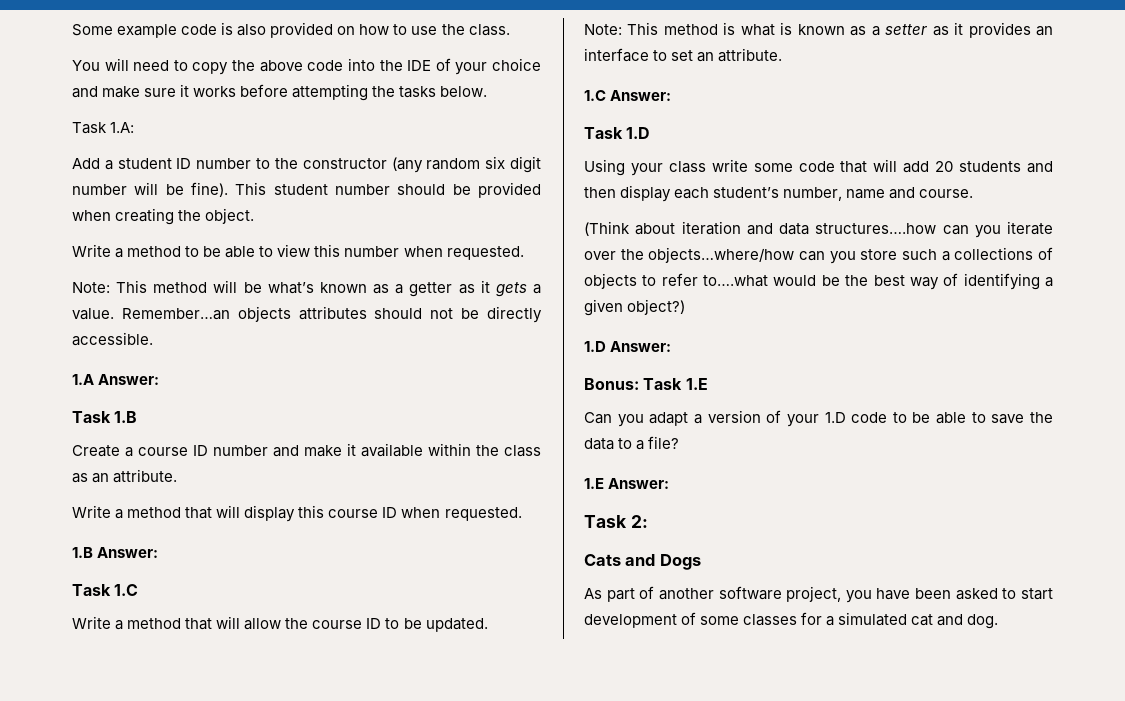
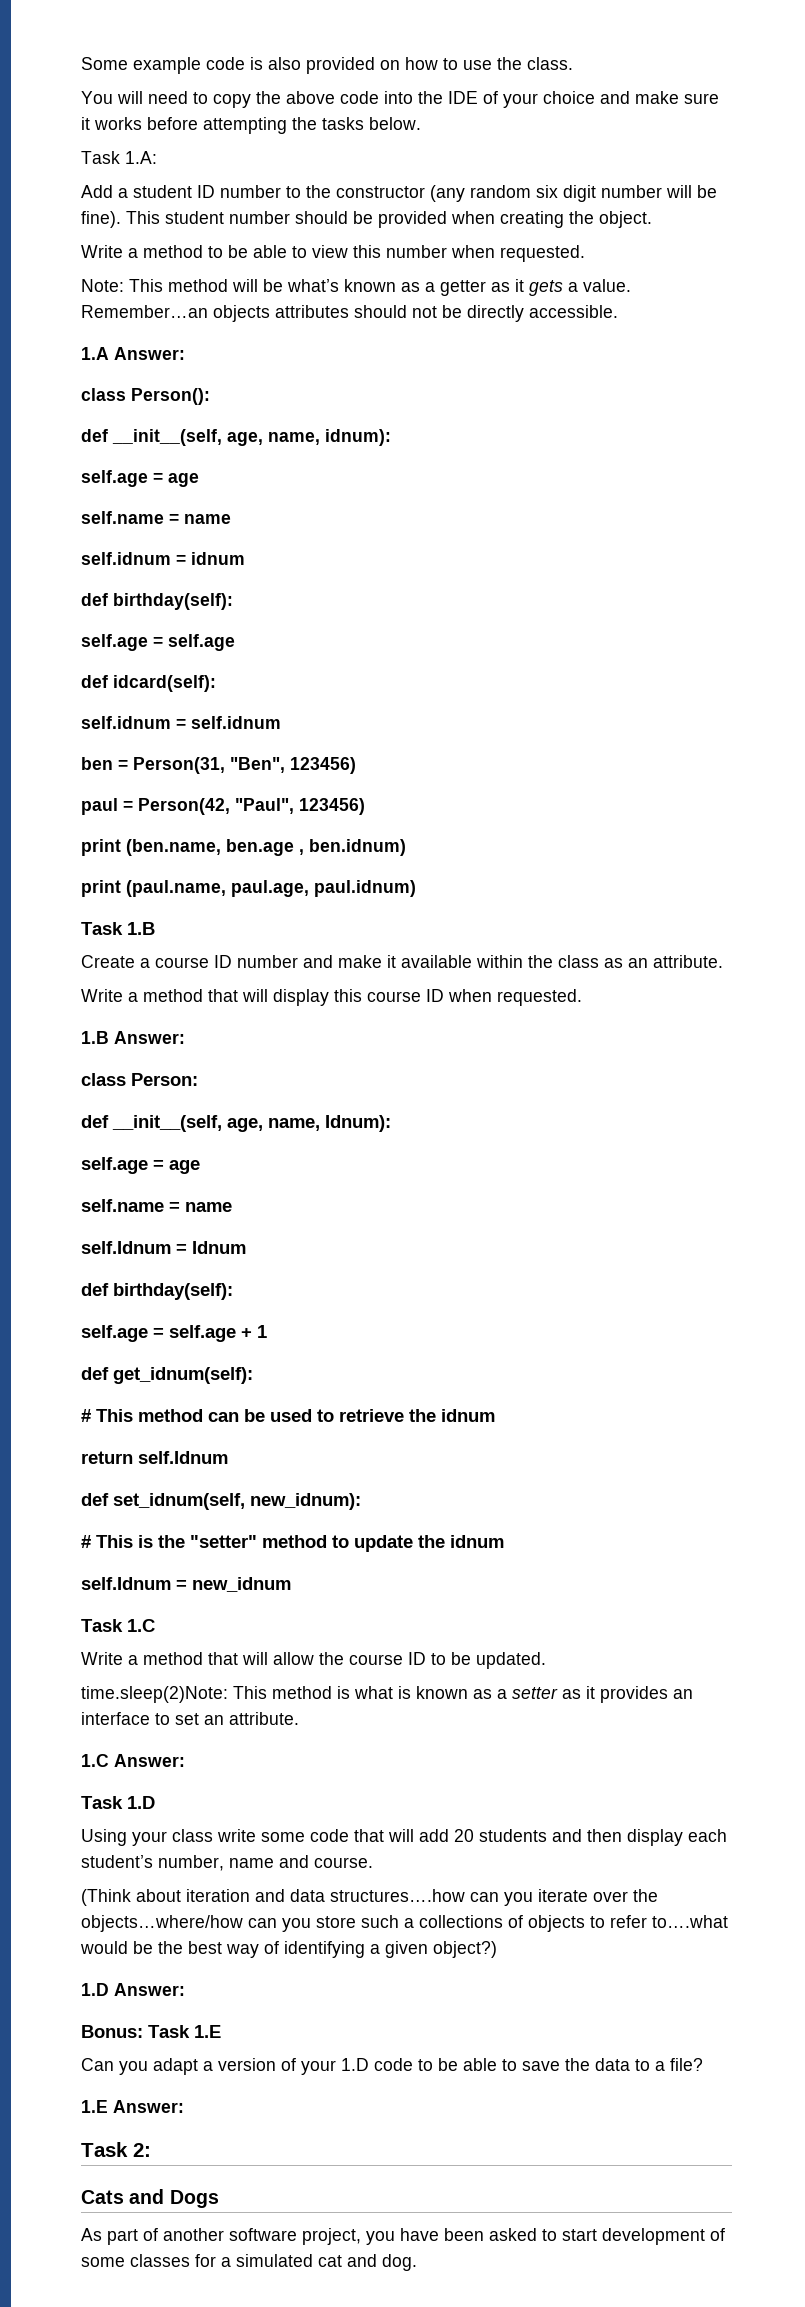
(160, 379) none -> [81,388,210,405] [81,429,391,446] [81,470,199,487] [81,511,231,524] [81,552,245,565] [81,593,233,610] [81,634,235,651] [81,675,216,692] [81,716,281,729] [81,757,356,774] [81,798,365,815] [81,839,406,856] [81,880,416,897] // class Person(): // def __init__(self, age, name, idnum): // self.age = age // self.name = name // self.idnum = idnum // def birthday(self): // self.age = self.age // def idcard(self): // self.idnum = self.idnum // ben = Person(31, "Ben", 123456) // paul = Person(42, "Paul", 123456) // print (ben.name, ben.age , ben.idnum) // print (paul.name, paul.age, paul.idnum)
(159, 552) none -> [81,1073,198,1086] [81,1115,391,1132] [81,1157,200,1174] [81,1199,232,1212] [81,1241,246,1254] [81,1283,233,1300] [81,1325,267,1342] [81,1367,253,1384] [81,1409,495,1422] [81,1451,228,1464] [81,1493,361,1510] [81,1535,504,1552] [81,1577,291,1592] // class Person: // def __init__(self, age, name, Idnum): // self.age = age // self.name = name // self.Idnum = Idnum // def birthday(self): // self.age = self.age + 1 // def get_idnum(self): // # This method can be used to retrieve the idnum // return self.Idnum // def set_idnum(self, new_idnum): // # This is the "setter" method to update the idnum // self.Idnum = new_idnum
[584,24,622,35] Note: -> [81,1686,228,1703] time.sleep(2)Note:

